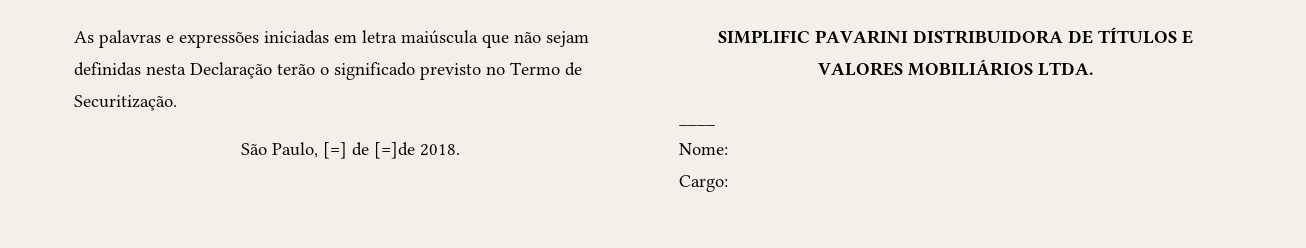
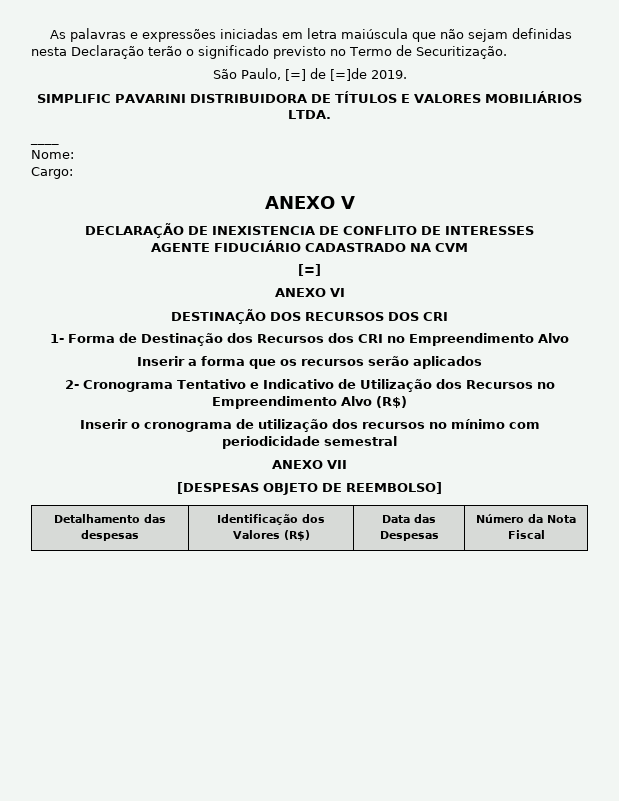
[420,144,460,156] 2018. -> [370,70,407,79] 2019.
(728, 183) none -> [264,196,355,209] [85,223,534,238] [151,240,468,252] [298,264,321,276] [274,288,345,297] [171,309,448,324] [50,333,569,346] [137,356,482,369] [64,379,555,392] [212,396,407,409] [79,419,540,432] [222,436,397,449] [272,460,347,469] [177,482,442,495] [53,514,166,523] [81,530,139,541] [217,514,325,525] [232,530,310,541] [382,514,436,523] [379,531,439,541] [476,514,576,523] [507,530,545,539] // ANEXO V // DECLARAÇÃO DE INEXISTENCIA DE CONFLITO DE INTERESSES // AGENTE FIDUCIÁRIO CADASTRADO NA CVM // [=] // ANEXO VI // DESTINAÇÃO DOS RECURSOS DOS CRI // 1- Forma de Destinação dos Recursos dos CRI no Empreendimento Alvo // Inserir a forma que os recursos serão aplicados // 2- Cronograma Tentativo e Indicativo de Utilização dos Recursos no Empreendimento Alvo (R$) // Inserir o cronograma de utilização dos recursos no mínimo com periodicidade semestral // ANEXO VII // [DESPESAS OBJETO DE REEMBOLSO] // Detalhamento das despesas | Identificação dos Valores (R$) | Data das Despesas | Número da Nota Fiscal

